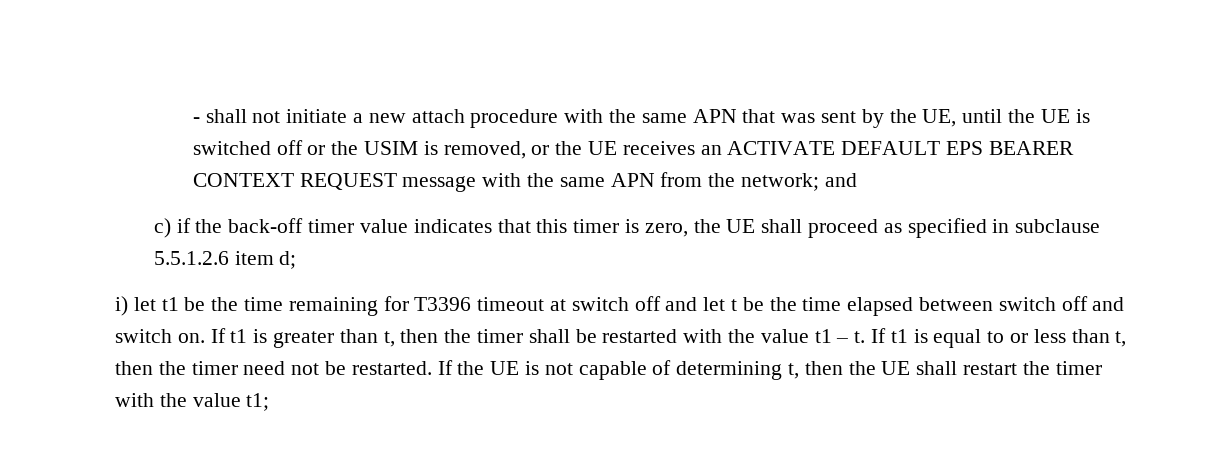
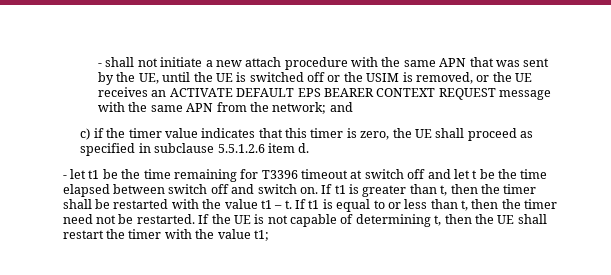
[228,218,304,233] back-off -> (126, 133) none
[279,251,297,269] [114,296,128,316] d; // i) -> [298,143,310,153] [62,175,67,179] d. // -

